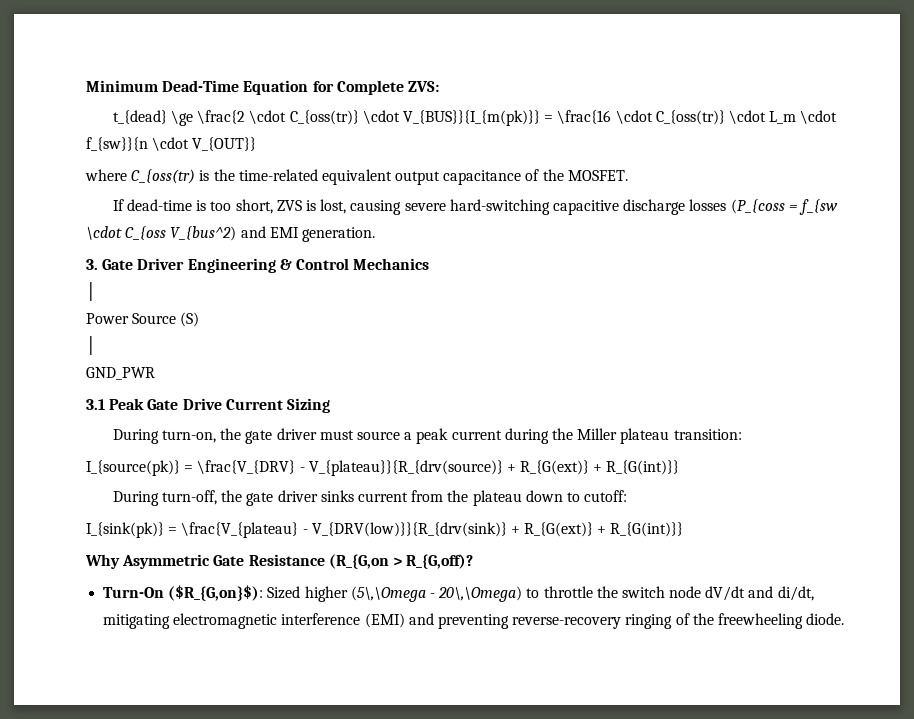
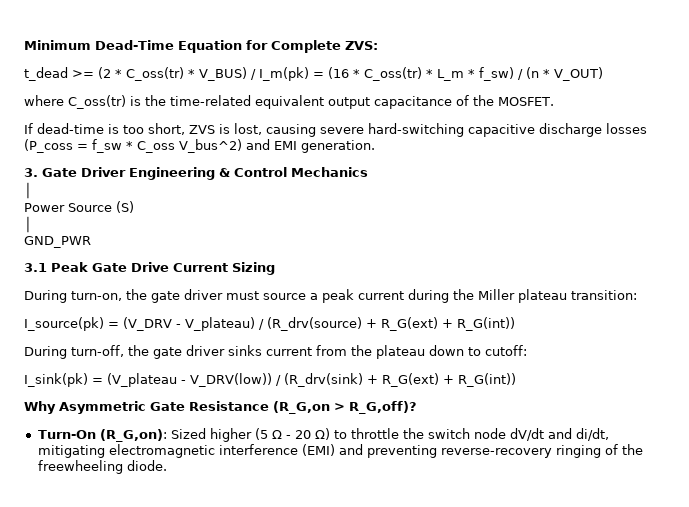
[112,110,838,126] [86,137,257,151] t_{dead} \ge \frac{2 \cdot C_{oss(tr)} \cdot V_{BUS}}{I_{m(pk)}} = \frac{16 \cdot C_{oss(tr)} \cdot L_m \cdot f_{sw}}{n \cdot V_{OUT}} -> [24,67,603,81] t_dead >= (2 * C_oss(tr) * V_BUS) / I_m(pk) = (16 * C_oss(tr) * L_m * f_sw) / (n * V_OUT)
[131,169,196,184] C_{oss(tr) -> [68,95,126,109] C_oss(tr)
[730,199,838,215] [86,226,237,241] (P_{coss = f_{sw \cdot C_{oss V_{bus^2) -> [24,139,242,153] (P_coss = f_sw * C_oss V_bus^2)
[86,460,680,476] I_{source(pk)} = \frac{V_{DRV} - V_{plateau}}{R_{drv(source)} + R_{G(ext)} + R_{G(int)}} -> [24,317,515,331] I_source(pk) = (V_DRV - V_plateau) / (R_drv(source) + R_G(ext) + R_G(int))
[86,522,684,538] I_{sink(pk)} = \frac{V_{plateau} - V_{DRV(low)}}{R_{drv(sink)} + R_{G(ext)} + R_{G(int)}} -> [24,373,516,387] I_sink(pk) = (V_plateau - V_DRV(low)) / (R_drv(sink) + R_G(ext) + R_G(int))
[328,554,474,569] (R_{G,on > R_{G,off)? -> [273,401,417,414] (R_G,on > R_G,off)?
[168,585,264,601] ($R_{G,on}$): -> [99,429,167,442] (R_G,on):
[350,586,523,602] (5\,\Omega - 20\,\Omega) -> [254,428,330,440] (5 Ω - 20 Ω)

